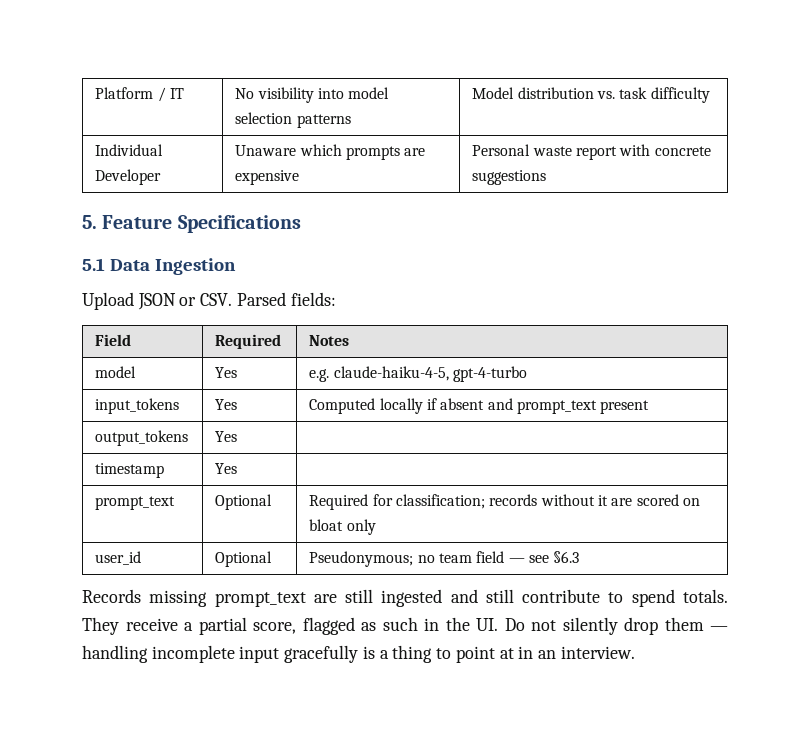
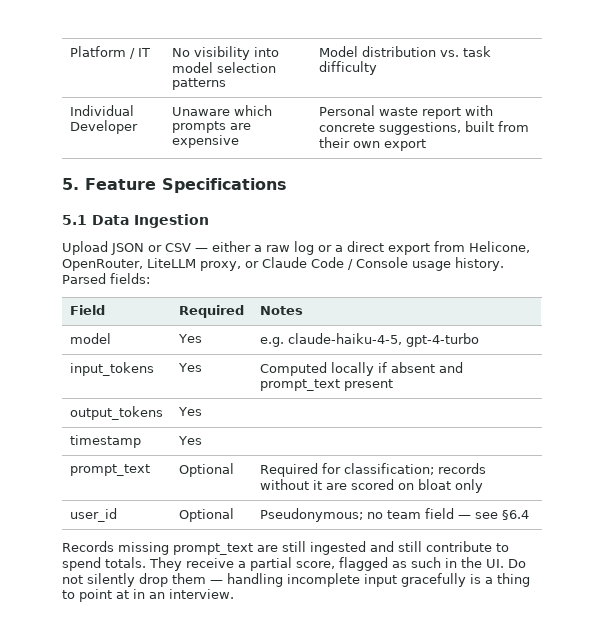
[472,170,547,185] suggestions -> [378,121,529,135] [318,137,426,151] suggestions, built from their own export
[200,293,233,306] CSV. -> [165,241,530,255] [62,257,504,271] CSV — either a raw log or a direct export from Helicone, OpenRouter, LiteLLM proxy, or Claude Code / Console usage history.
[553,551,580,563] §6.3 -> [501,510,529,520] §6.4

